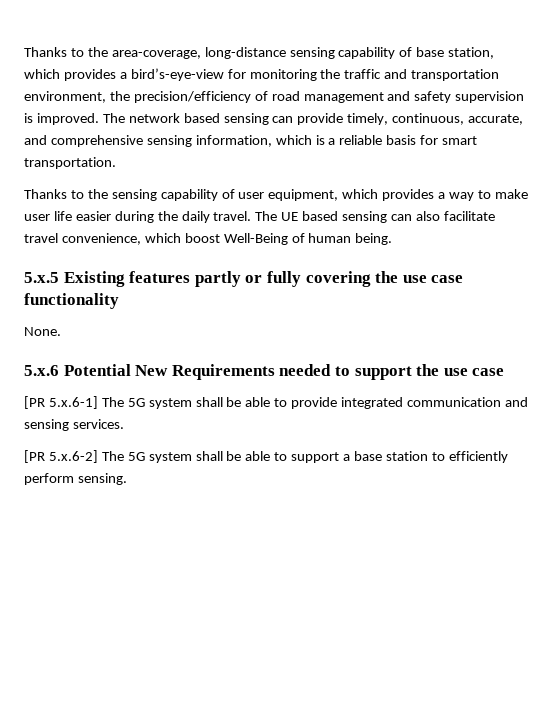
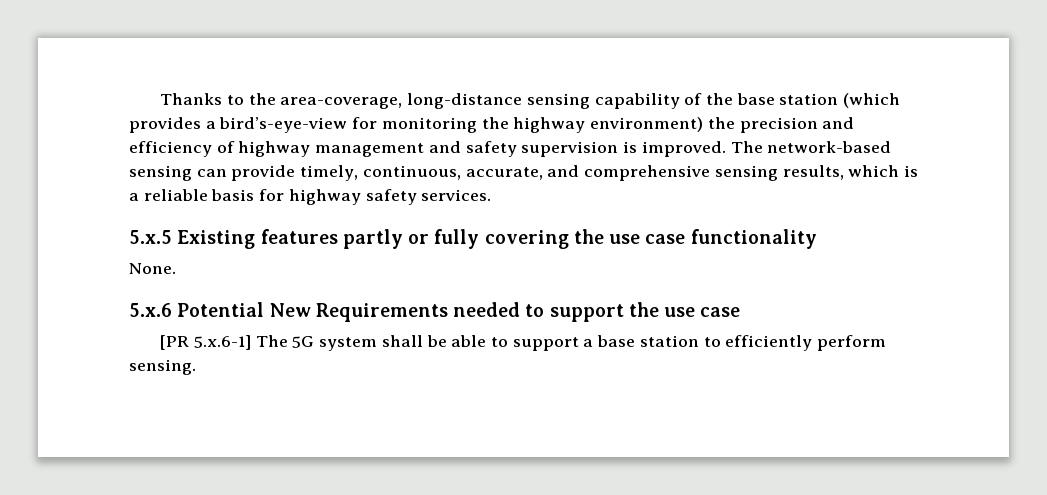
[416,47,495,59] [24,69,60,79] base station, which -> [705,93,901,108] the base station (which
[344,69,500,81] [24,91,300,103] traffic and transportation environment, the precision/efficiency of road -> [513,117,855,133] [129,141,311,157] highway environment) the precision and efficiency of highway
[128,113,220,123] network based -> [767,141,892,153] network-based
[195,135,272,147] information, -> [782,165,844,180] results,
[442,136,478,145] [24,157,116,169] [24,189,528,201] [24,211,495,223] [24,233,393,245] smart transportation. // Thanks to the sensing capability of user equipment, which provides a way to make user life easier during the daily travel. The UE based sensing can also facilitate travel convenience, which boost Well-Being of human being. -> [288,189,492,205] highway safety services.
[291,397,528,409] [24,419,124,431] [24,450,288,463] provide integrated communication and sensing services. // [PR 5.x.6-2] The 5G system shall be able to -> (508, 342) none

